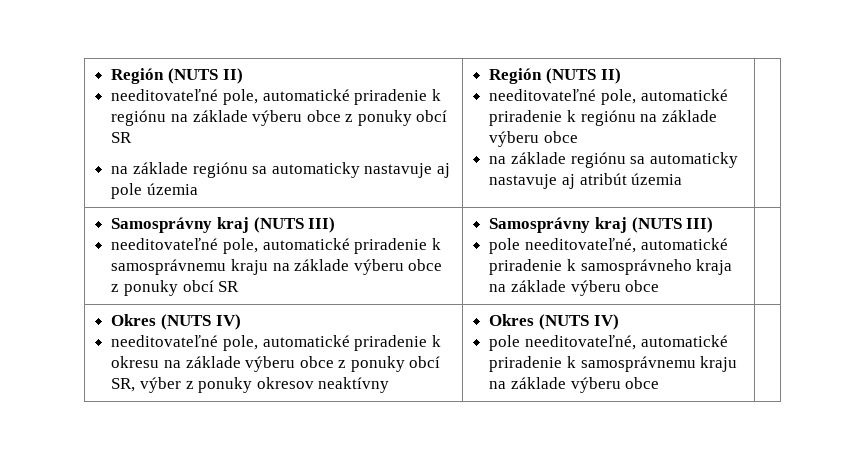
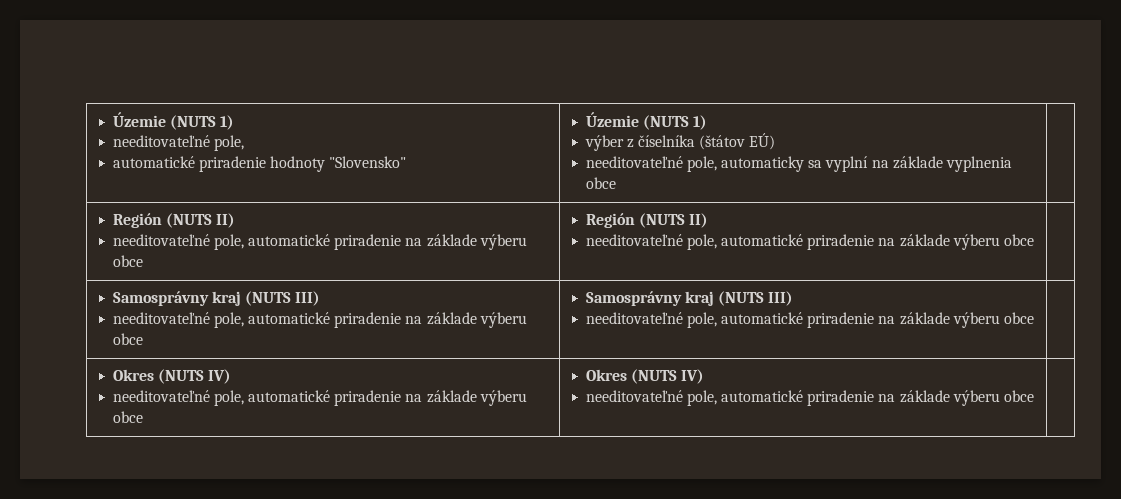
[111,68,243,84] [111,89,441,105] [111,110,448,126] [111,132,133,143] [111,162,450,178] [111,183,198,199] [489,68,621,84] [489,89,728,105] [489,110,717,126] [489,131,578,147] [489,152,738,168] [489,173,683,189] [111,217,336,233] [111,238,441,254] [111,259,443,275] [111,280,240,296] [489,217,714,233] [489,238,728,254] [489,259,733,275] Región (NUTS II) // needitovateľné pole, automatické priradenie k regiónu na základe výberu obce z ponuky obcí SR // na základe regiónu sa automaticky nastavuje aj pole územia | Región (NUTS II) // needitovateľné pole, automatické priradenie k regiónu na základe výberu obce // na základe regiónu sa automaticky nastavuje aj atribút územia | // Samosprávny kraj (NUTS III) // needitovateľné pole, automatické priradenie k samosprávnemu kraju na základe výberu obce z ponuky obcí SR | Samosprávny kraj (NUTS III) // pole needitovateľné, automatické priradenie k samosprávneho kraja -> [112,112,235,130] [112,135,244,151] [112,156,407,172] [585,112,708,130] [584,133,776,151] [585,156,1012,172] [585,177,616,189] [112,213,236,228] [112,234,527,250] [112,255,143,267] [585,213,709,228] [585,234,1034,250] [112,291,321,306] [112,312,527,328] [112,333,143,345] [585,291,794,306] [585,312,875,328] Územie (NUTS 1) // needitovateľné pole, // automatické priradenie hodnoty "Slovensko" | Územie (NUTS 1) // výber z číselníka (štátov EÚ) // needitovateľné pole, automaticky sa vyplní na základe vyplnenia obce | // Región (NUTS II) // needitovateľné pole, automatické priradenie na základe výberu obce | Región (NUTS II) // needitovateľné pole, automatické priradenie na základe výberu obce | // Samosprávny kraj (NUTS III) // needitovateľné pole, automatické priradenie na základe výberu obce | Samosprávny kraj (NUTS III) // needitovateľné pole, automatické priradenie
[431,335,441,347] [111,356,441,372] [111,377,390,393] [489,314,619,330] [489,335,728,351] [489,356,738,372] k okresu na základe výberu obce z ponuky obcí SR, výber z ponuky okresov neaktívny | Okres (NUTS IV) // pole needitovateľné, automatické priradenie k samosprávnemu kraju -> [405,390,527,406] [112,411,143,423] [585,369,705,384] [585,390,875,406] na základe výberu obce | Okres (NUTS IV) // needitovateľné pole, automatické priradenie

